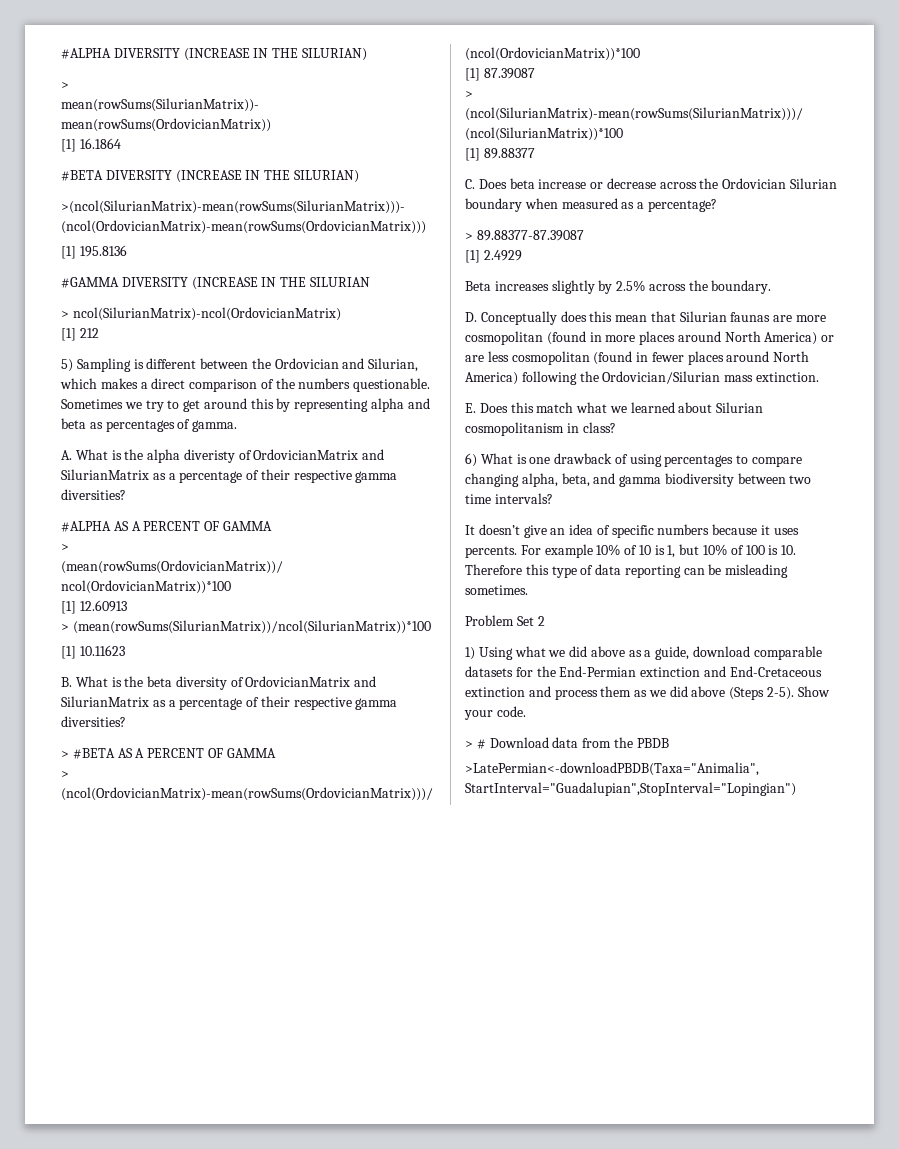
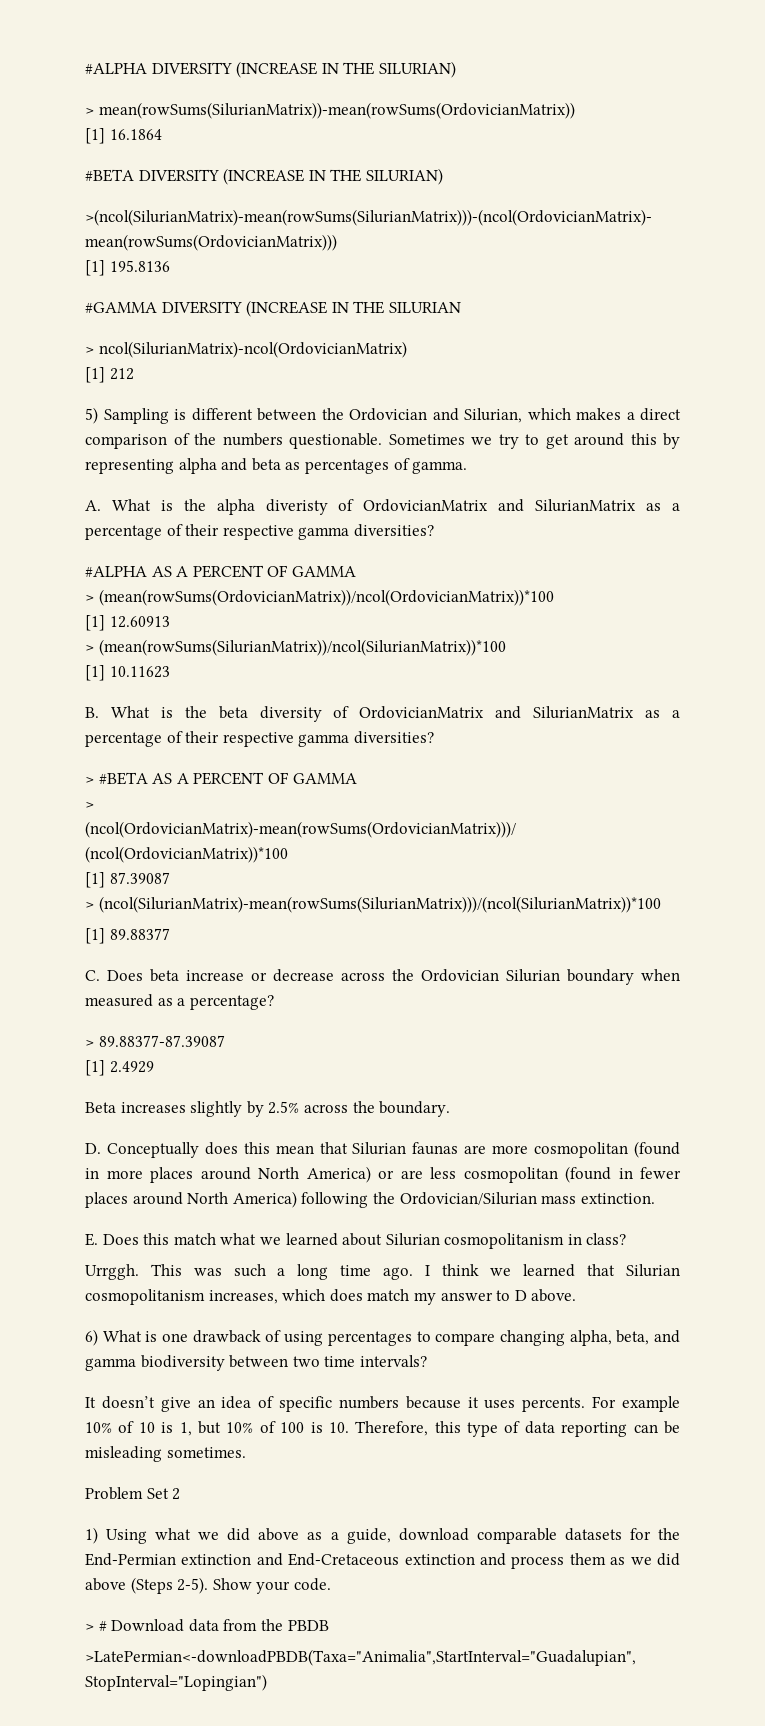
(616, 427) none -> [85,1264,680,1280] [85,1289,577,1305] // Urrggh. This was such a long time ago. I think we learned that Silurian cosmopolitanism increases, which does match my answer to D above.
[465,564,522,575] Therefore -> [355,1421,429,1436] Therefore,

